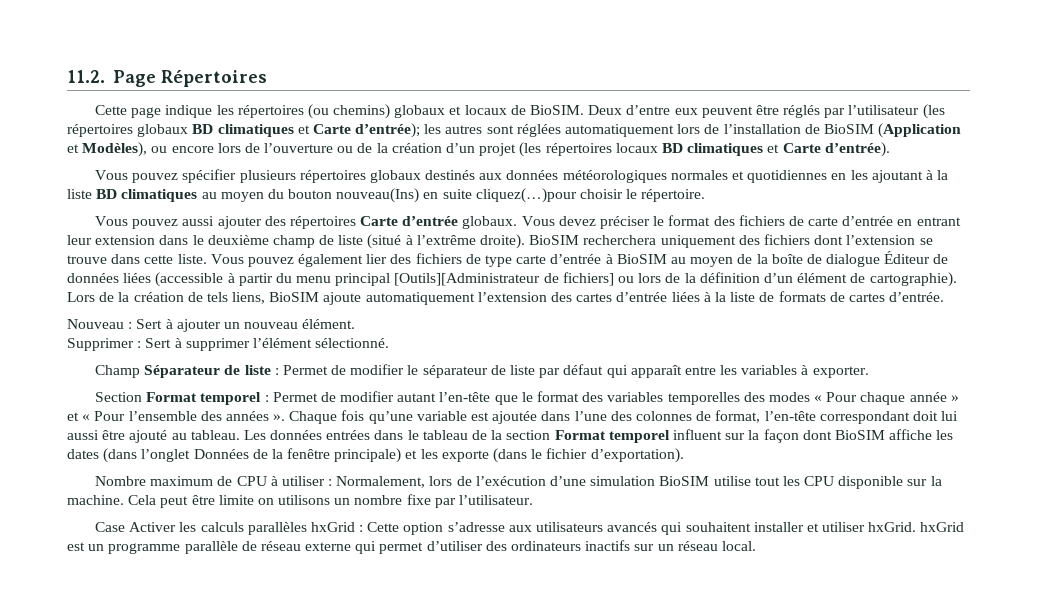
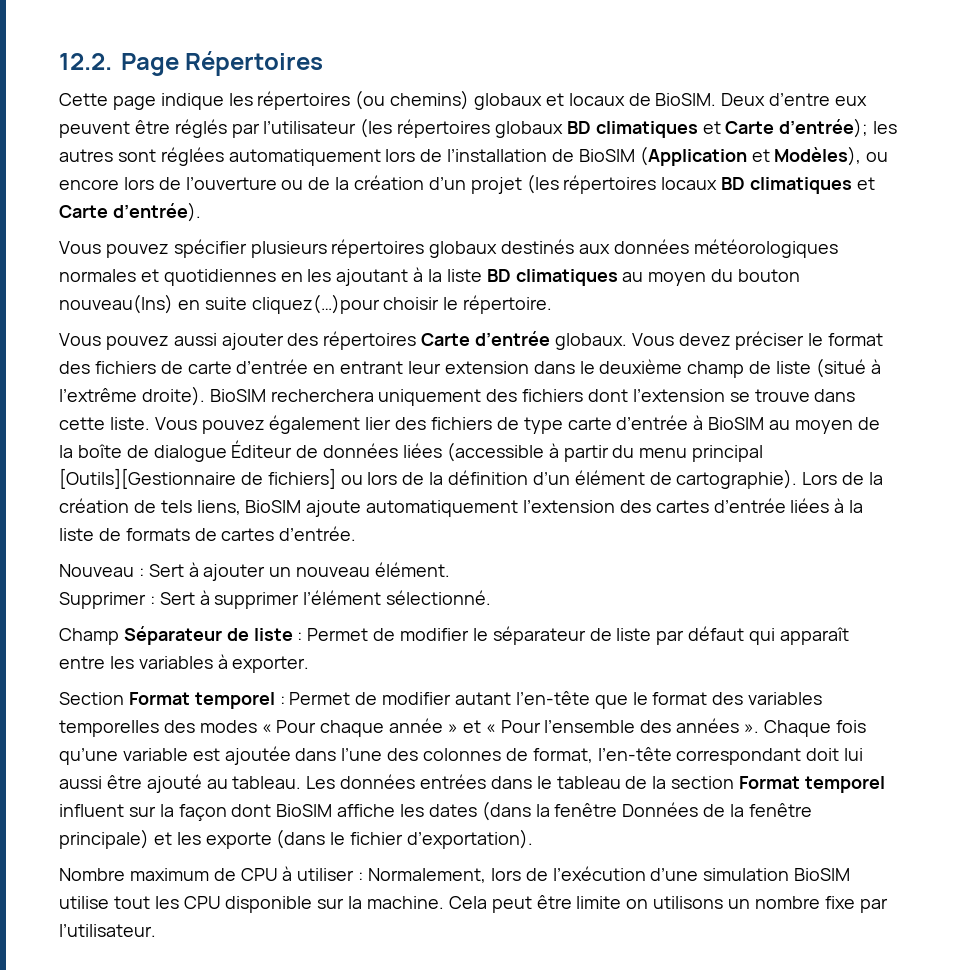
[67,70,105,83] 11.2. -> [59,53,112,70] 12.2.
[394,273,541,286] [Outils][Administrateur -> [59,468,236,489] [Outils][Gestionnaire
[141,449,191,462] l’onglet -> [535,803,618,817] la fenêtre
[94,522,965,535] [67,540,756,554] // Case Activer les calculs parallèles hxGrid : Cette option s’adresse aux utilisateurs avancés qui souhaitent installer et utiliser hxGrid. hxGrid est un programme parallèle de réseau externe qui permet d’utiliser des ordinateurs inactifs sur un réseau local. -> (156, 930) none

